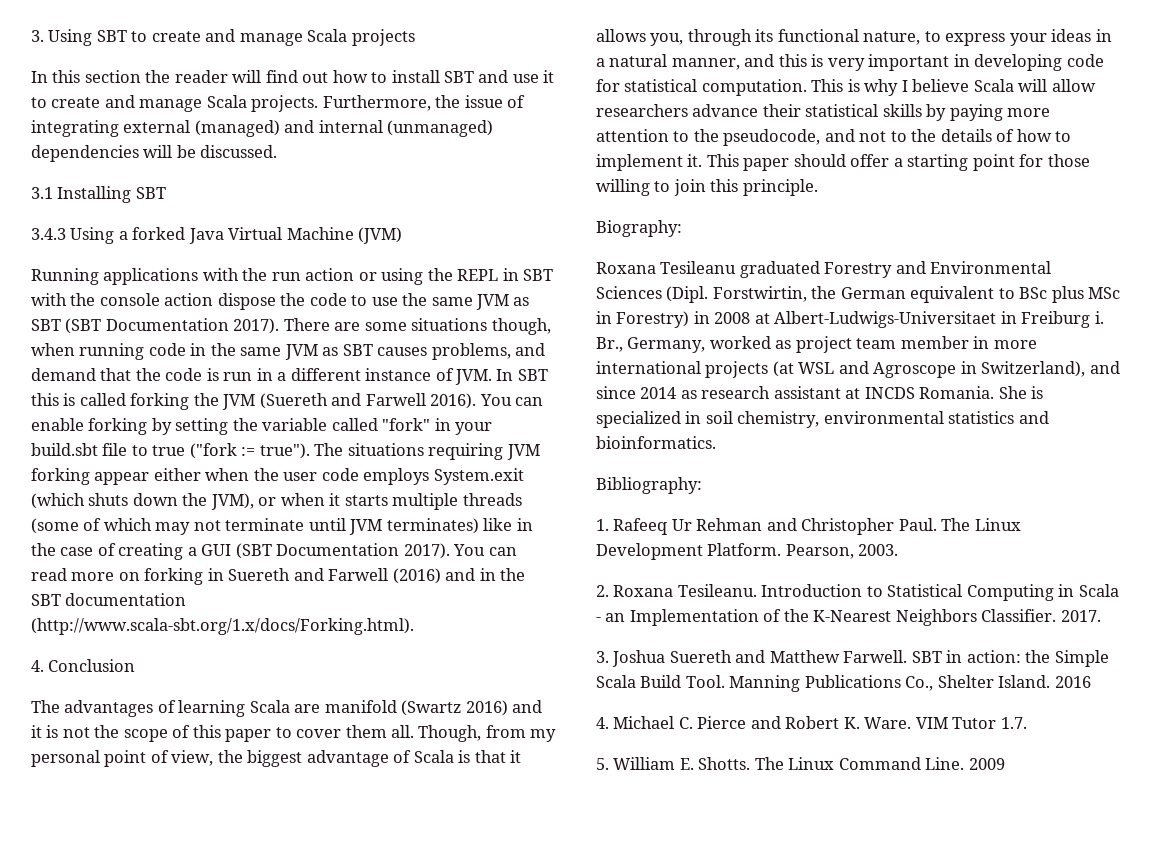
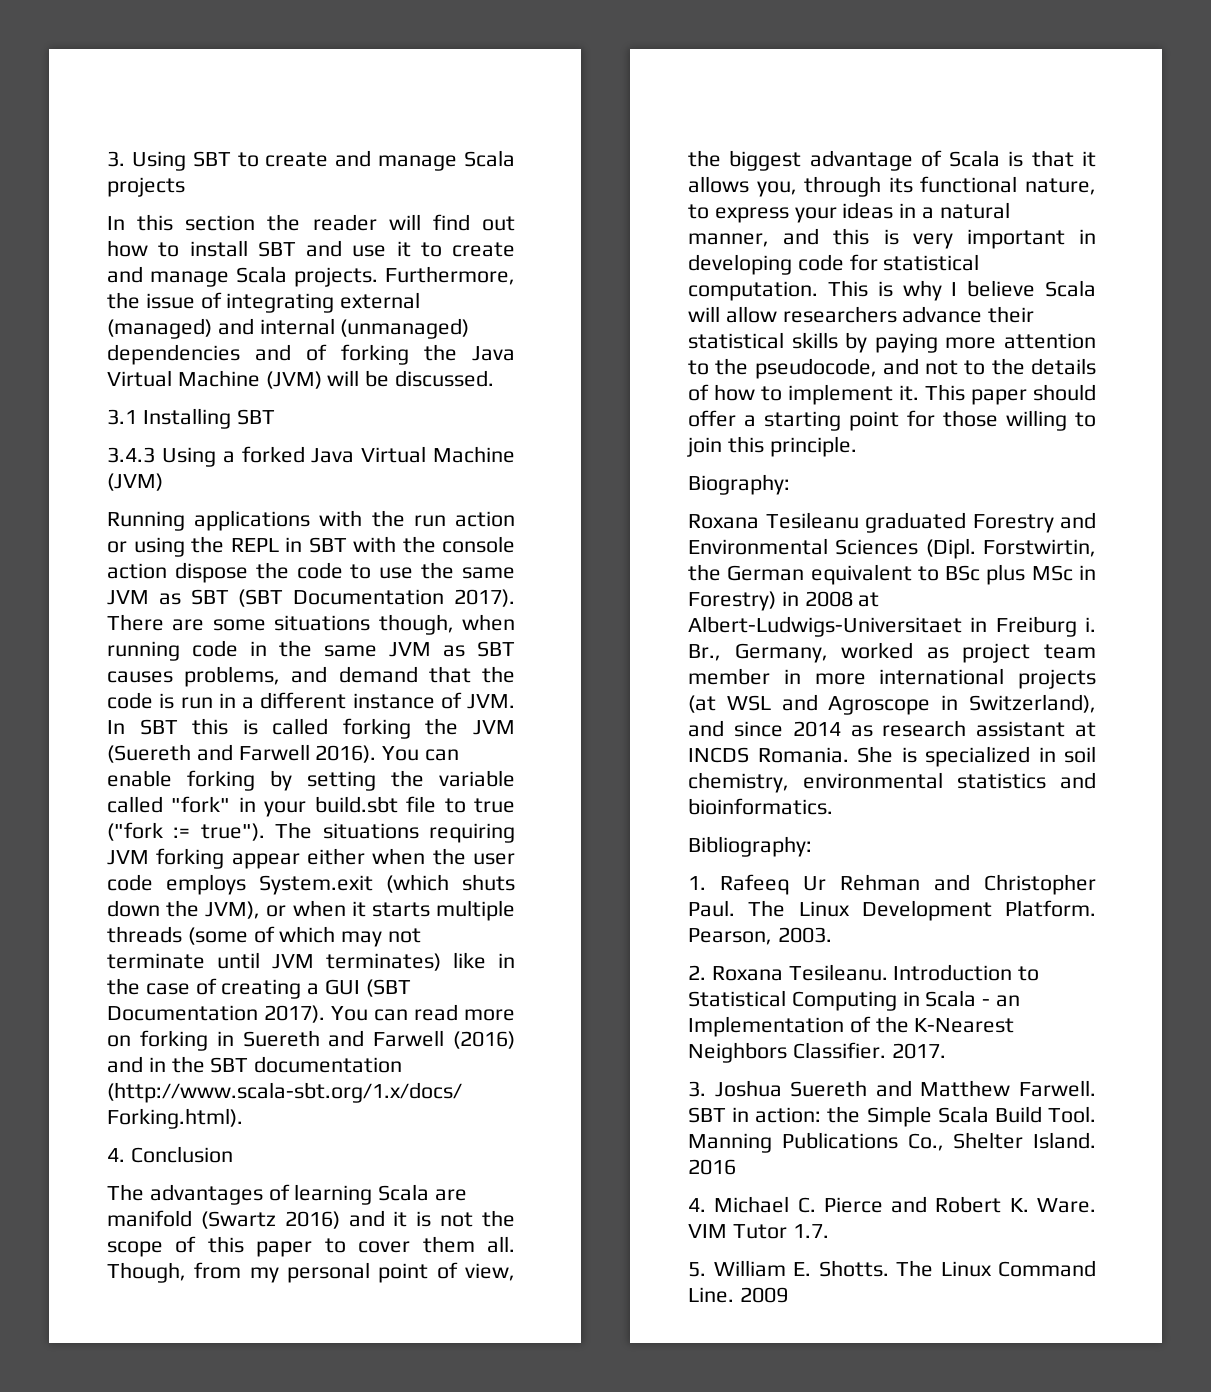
(139, 153) none -> [255,344,515,365] [107,370,322,389] and of forking the Java Virtual Machine (JVM)

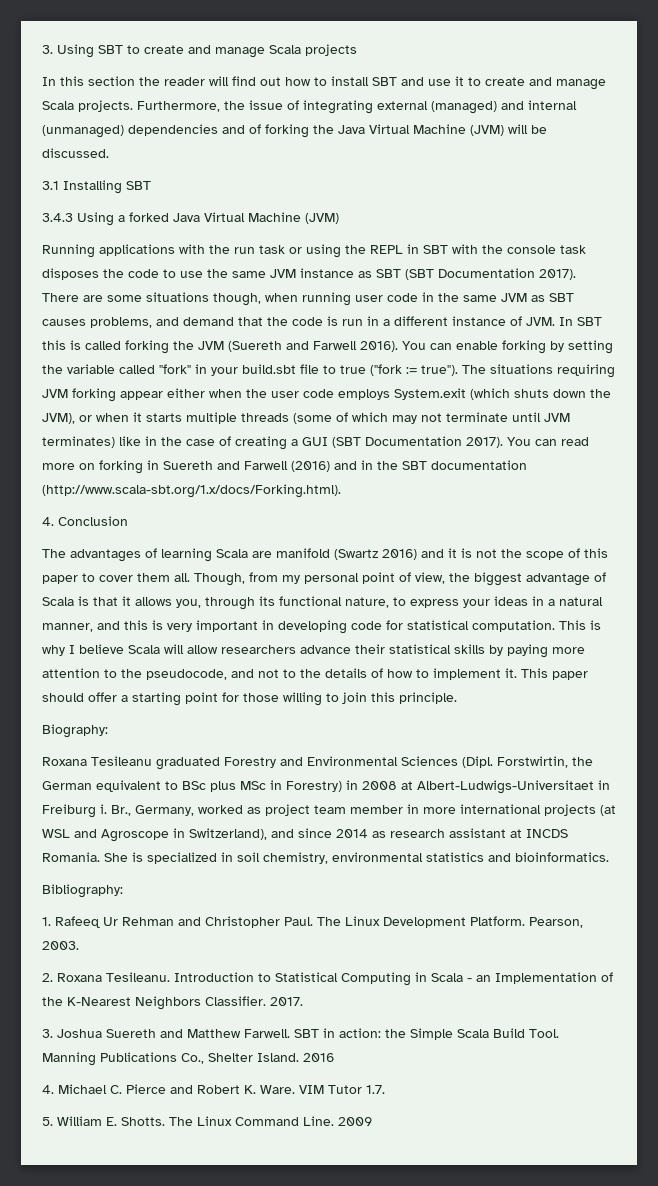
[454,511,515,527] action -> [259,245,285,254] task
[107,562,248,583] action dispose -> [560,245,586,254] [42,268,99,280] task disposes
(149, 597) none -> [300,268,354,278] instance
(180, 651) none -> [355,295,383,302] user

